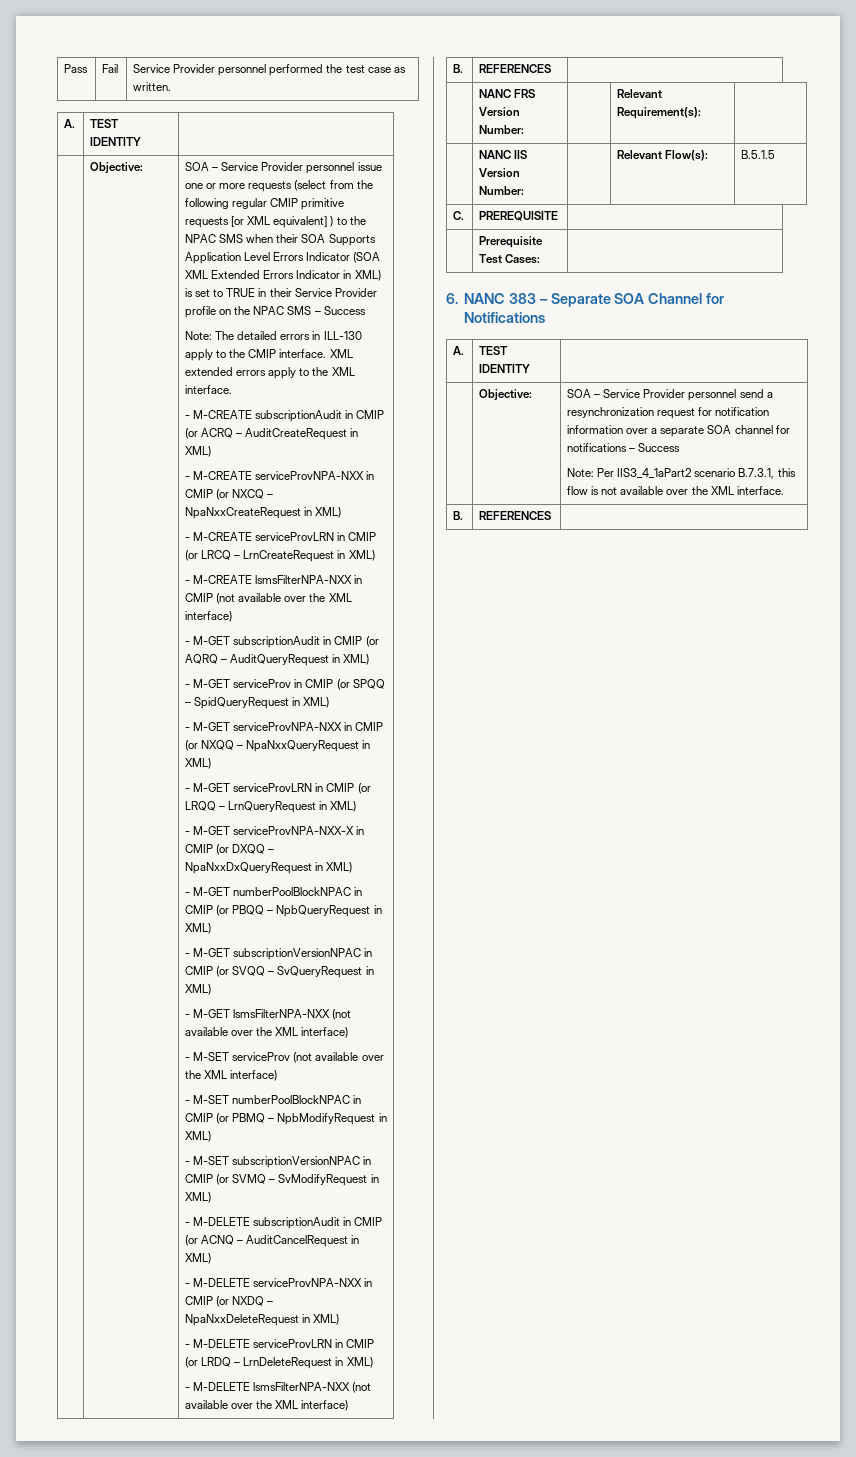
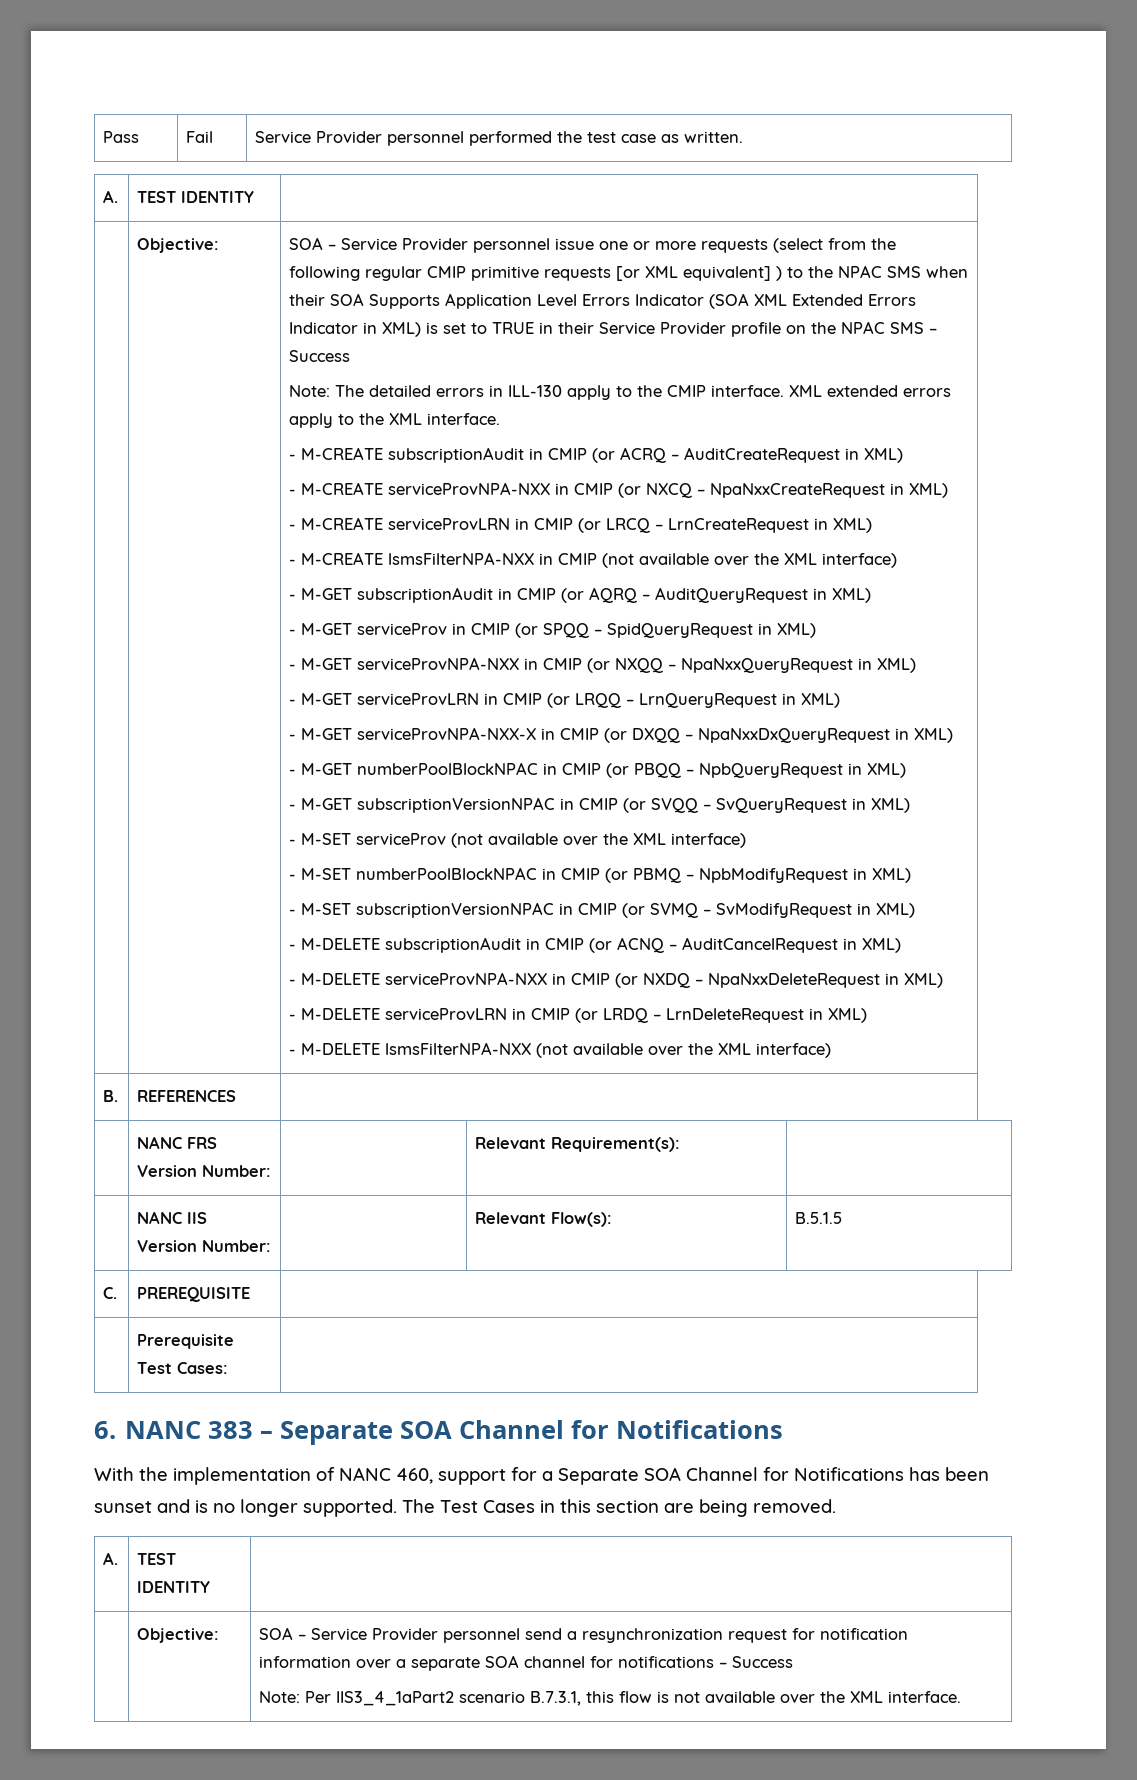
[185,1009,352,1020] [185,1027,349,1038] // - M-GET lsmsFilterNPA-NXX (not available over the XML interface) -> (911, 805) none
(545, 317) none -> [94,1467,989,1485] [94,1499,836,1517] // With the implementation of NANC 460, support for a Separate SOA Channel for Notifications has been sunset and is no longer supported. The Test Cases in this section are being removed.
[453,511,464,520] [479,511,552,520] // B. | REFERENCES | -> (962, 1697) none

